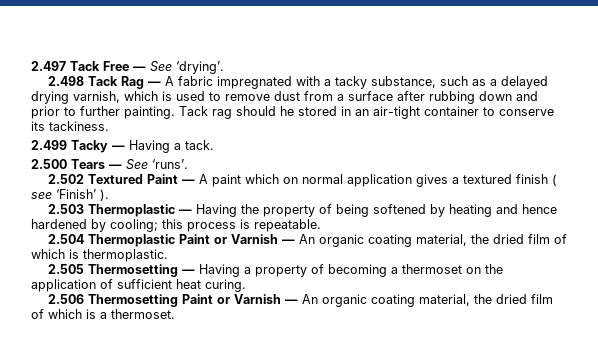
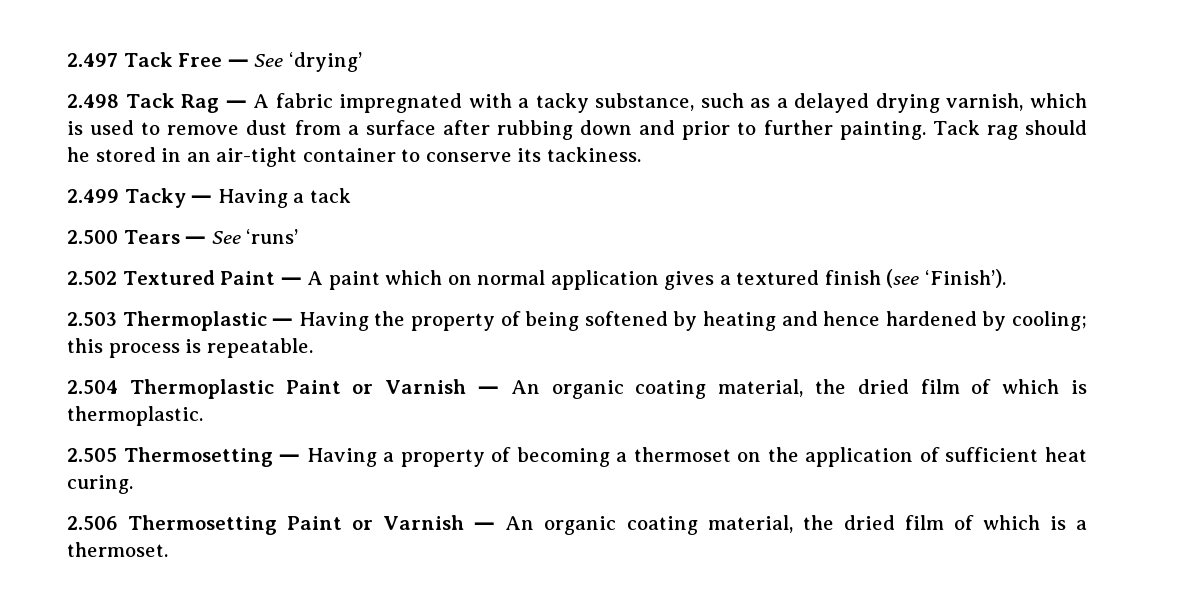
[176,61,224,74] ‘drying’. -> [288,52,362,72] ‘drying’
[185,140,214,150] tack. -> [309,188,351,203] tack
[152,159,188,169] ‘runs’. -> [246,229,299,244] ‘runs’
[551,174,557,186] [31,189,109,201] ( see ‘Finish’ ). -> [886,269,1007,288] (see ‘Finish’).

